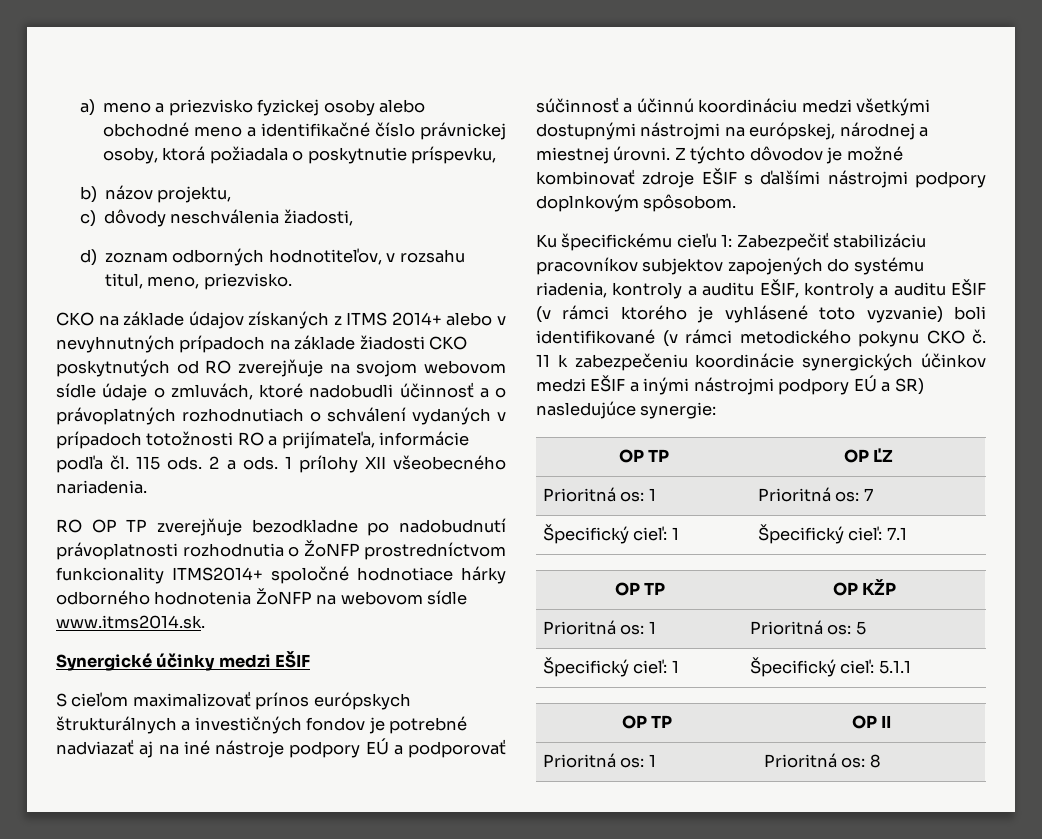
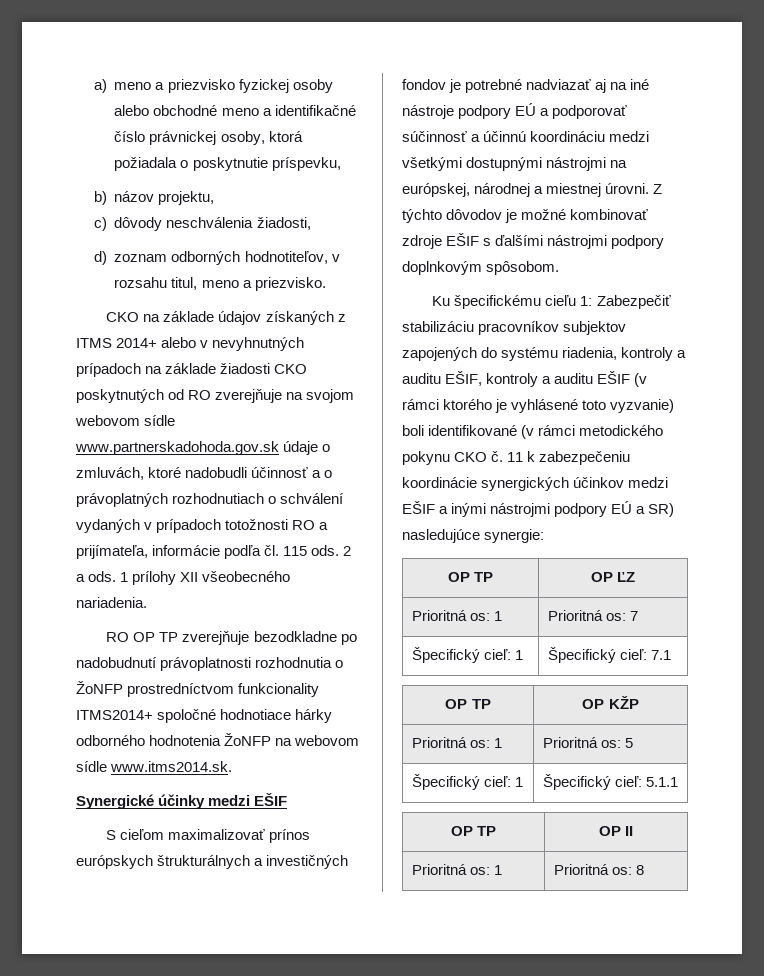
[147,276,200,289] meno, -> [201,280,252,288] meno a
(96, 390) none -> [75,441,279,455] www.partnerskadohoda.gov.sk

